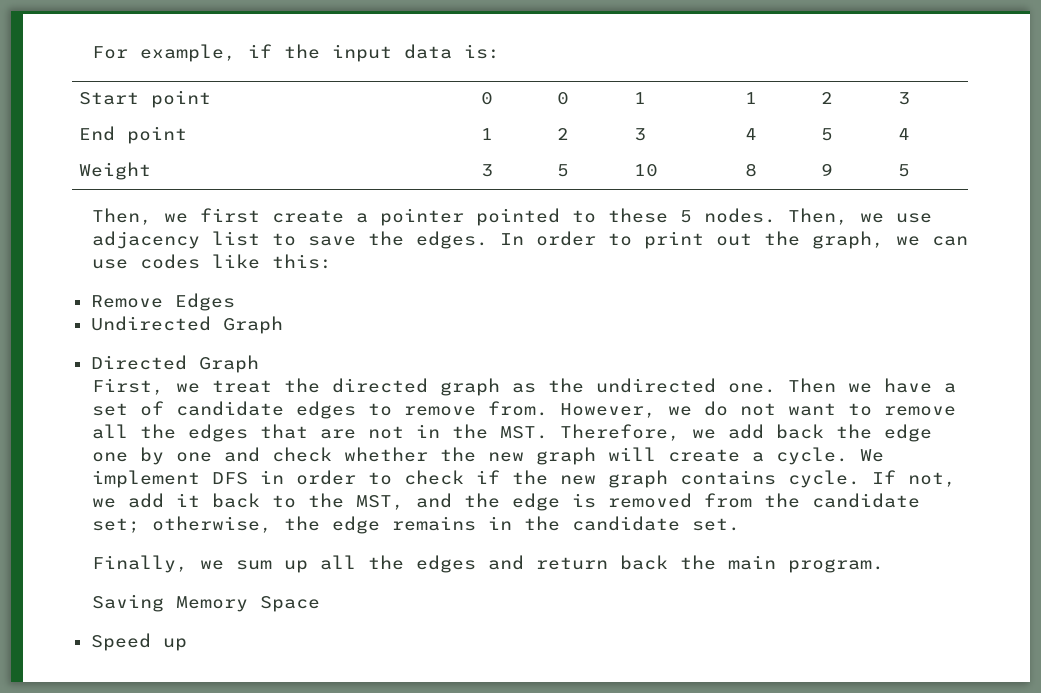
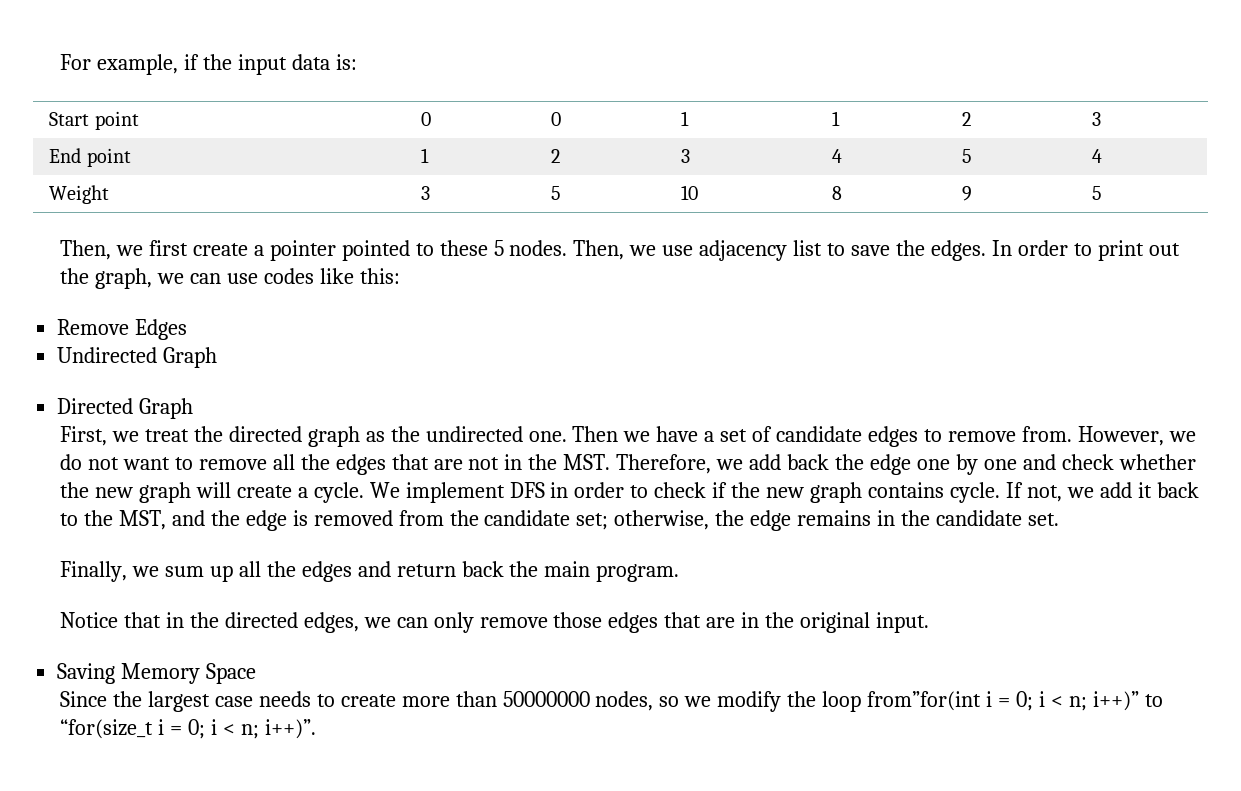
[91,594,320,612] [90,633,187,651] Saving Memory Space // Speed up -> [60,612,930,633] [57,663,257,684] [60,691,1163,712] [60,719,316,739] Notice that in the directed edges, we can only remove those edges that are in the original input. // Saving Memory Space // Since the largest case needs to create more than 50000000 nodes, so we modify the loop from”for(int i = 0; i < n; i++)” to “for(size_t i = 0; i < n; i++)”.

